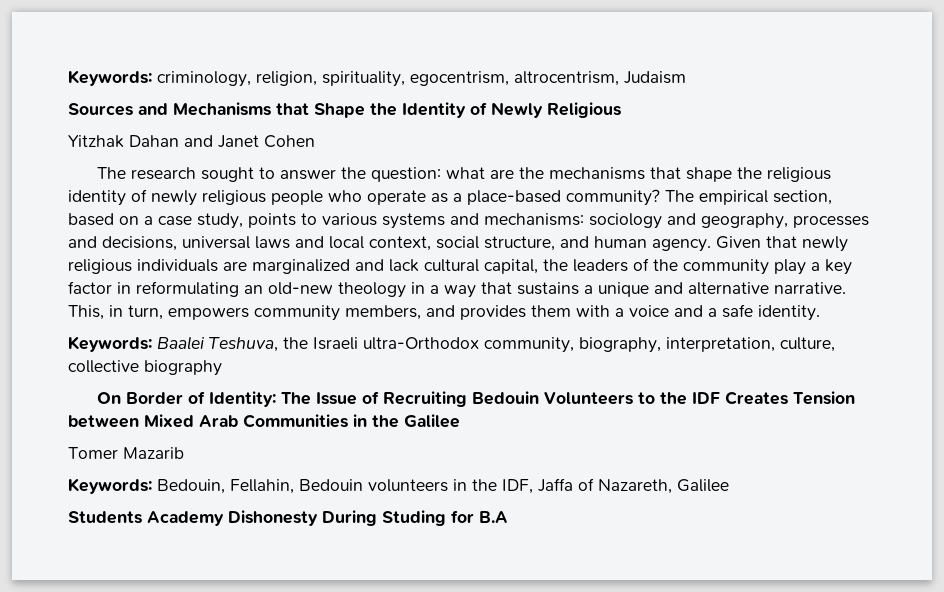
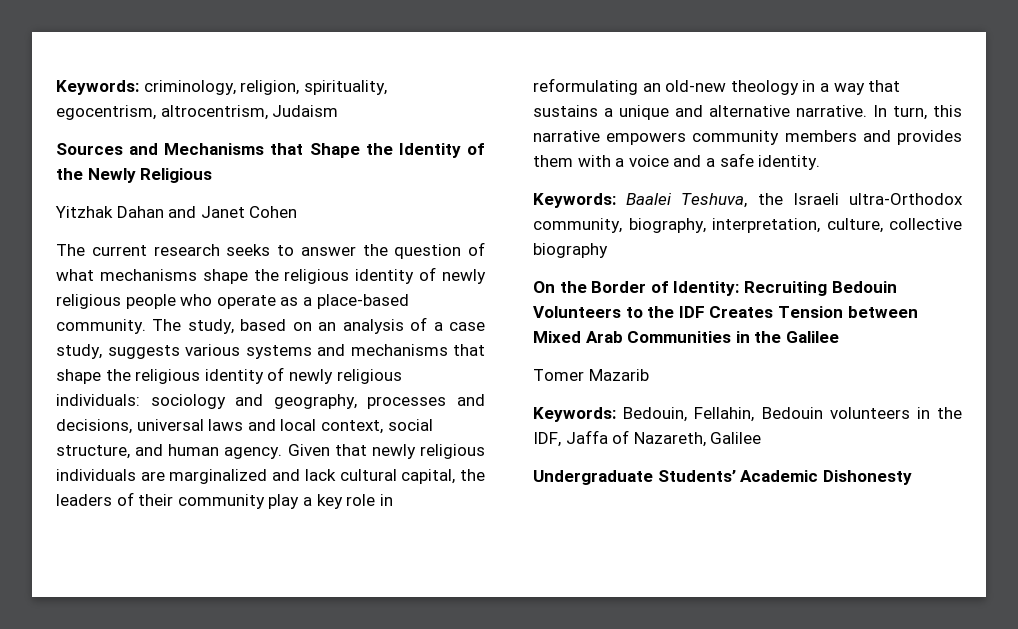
(487, 108) none -> [56,168,83,180] the
[131,167,682,182] research sought to answer the question: what are the mechanisms that -> [91,242,485,259] [56,269,197,281] current research seeks to answer the question of what mechanisms
[566,189,832,206] [68,213,139,226] community? The empirical section, based on -> [56,317,428,334] community. The study, based on an analysis of
[248,213,317,228] points to -> [107,345,180,359] suggests
[484,213,584,226] mechanisms: -> [350,344,485,356] [56,367,402,384] [56,394,140,406] mechanisms that shape the religious identity of newly religious individuals:
[653,259,678,271] the -> [138,494,174,506] their
[68,281,112,294] factor -> [346,494,376,506] role
[68,305,163,320] This, in turn, -> [873,105,962,120] [533,130,600,142] In turn, this narrative
[345,305,421,320] members, -> [784,130,857,142] members
(122, 398) none -> [559,281,587,293] the
[281,391,380,405] The Issue of -> (740, 288) none
[68,510,508,526] Students Academy Dishonesty During Studing for B.A -> [533,470,912,485] Undergraduate Students’ Academic Dishonesty

